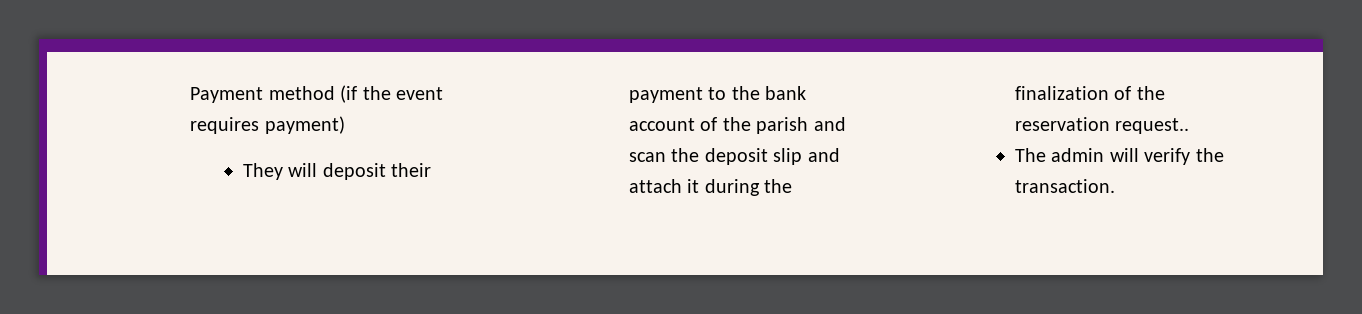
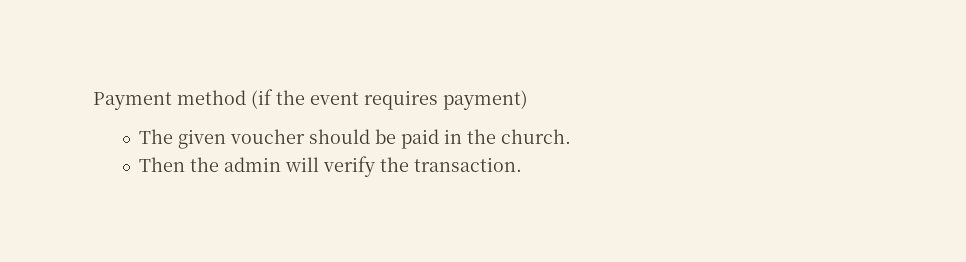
[242,163,432,180] [628,86,807,103] [628,117,846,134] [628,148,840,165] [628,179,793,196] [1014,86,1165,100] [1014,117,1190,134] [1014,148,1046,162] They will deposit their payment to the bank account of the parish and scan the deposit slip and attach it during the finalization of the reservation request.. // The -> [138,129,571,149] [138,157,219,172] The given voucher should be paid in the church. // Then the

